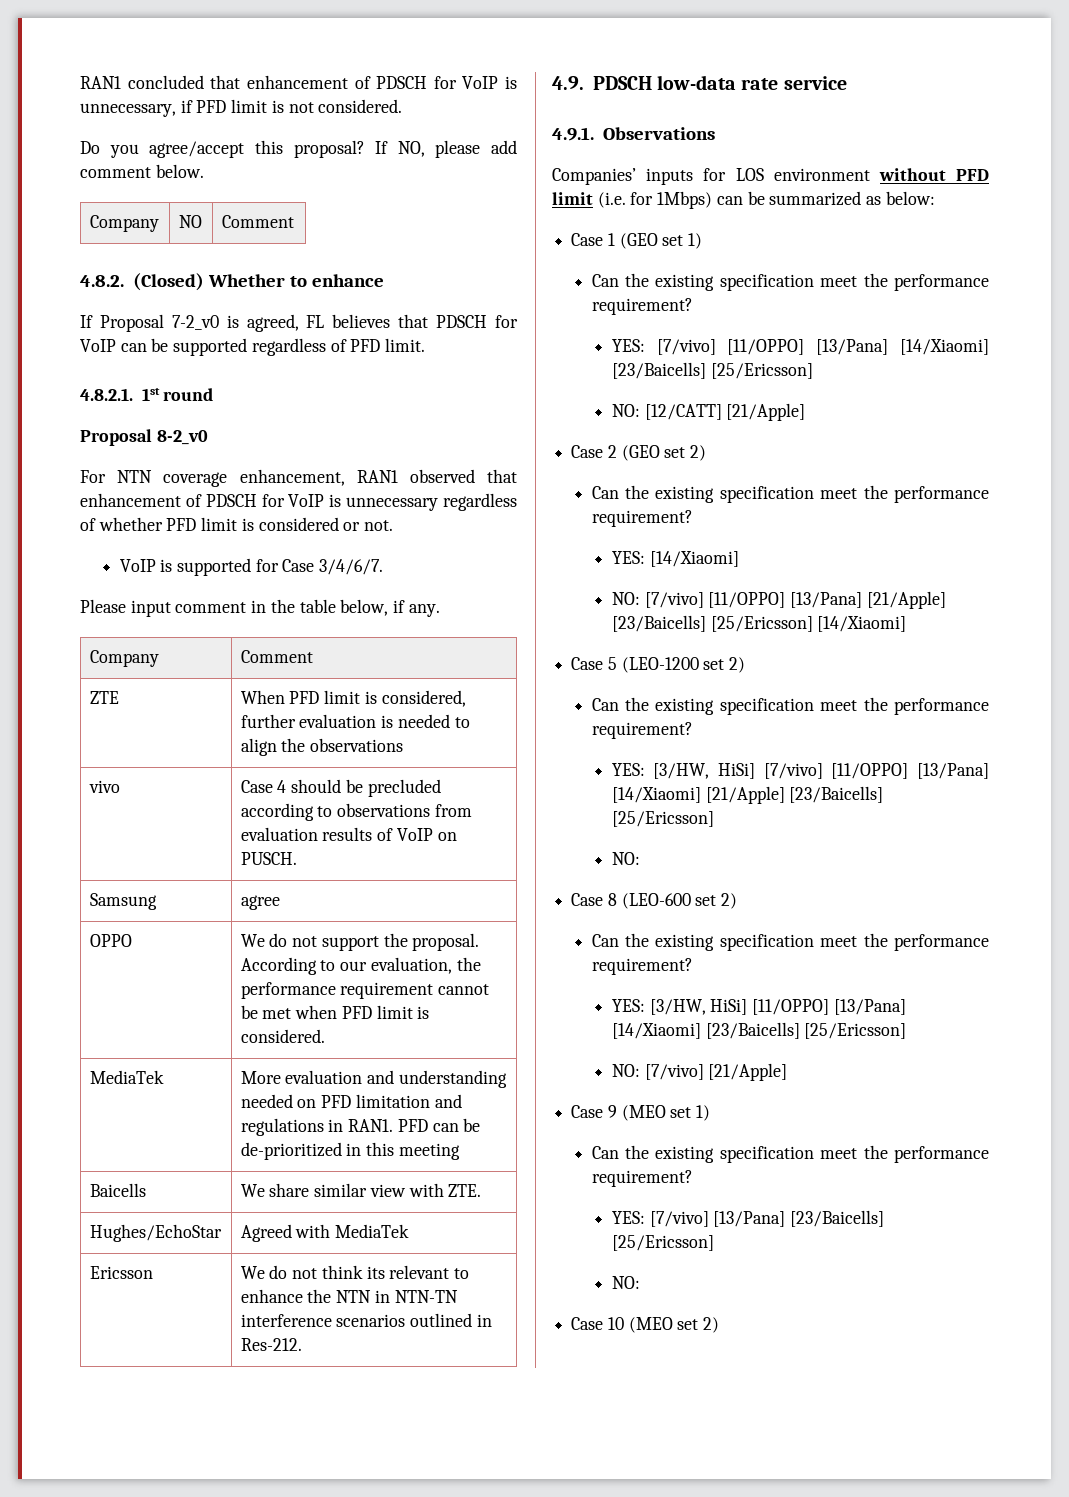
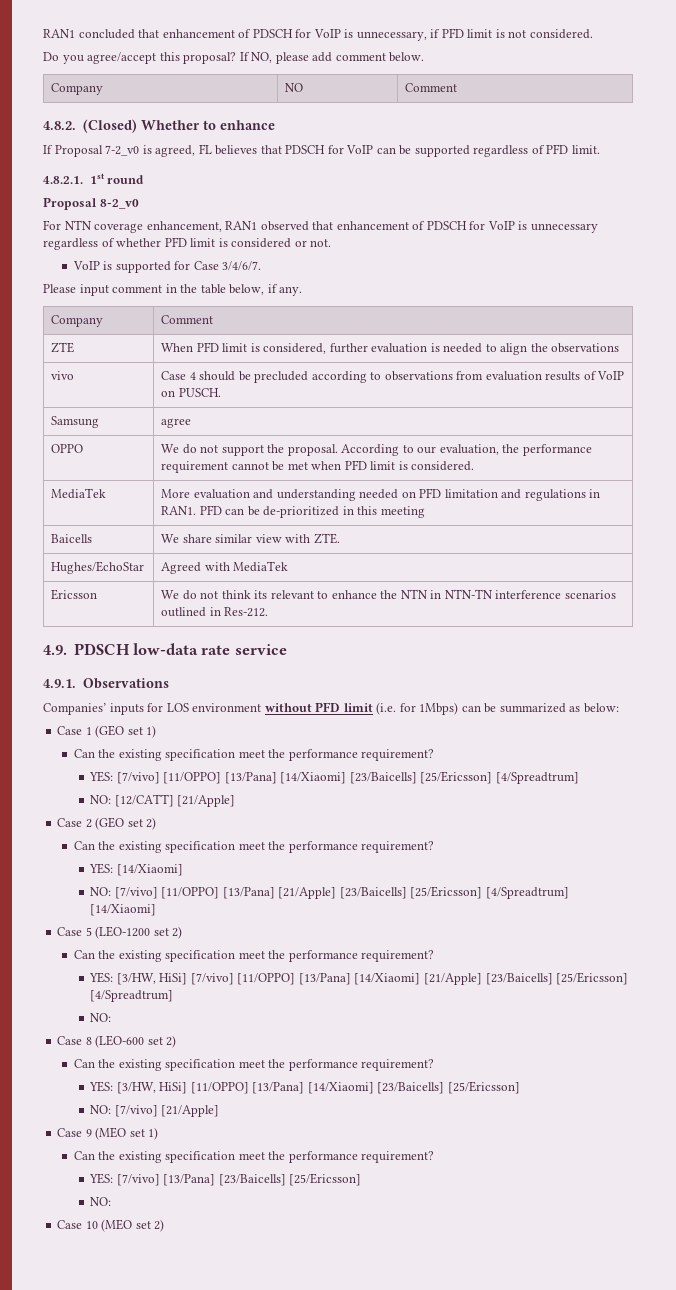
(813, 371) none -> [495,772,579,784] [4/Spreadtrum]
(813, 624) none -> [485,887,569,899] [4/Spreadtrum]
(714, 819) none -> [90,990,174,1002] [4/Spreadtrum]

